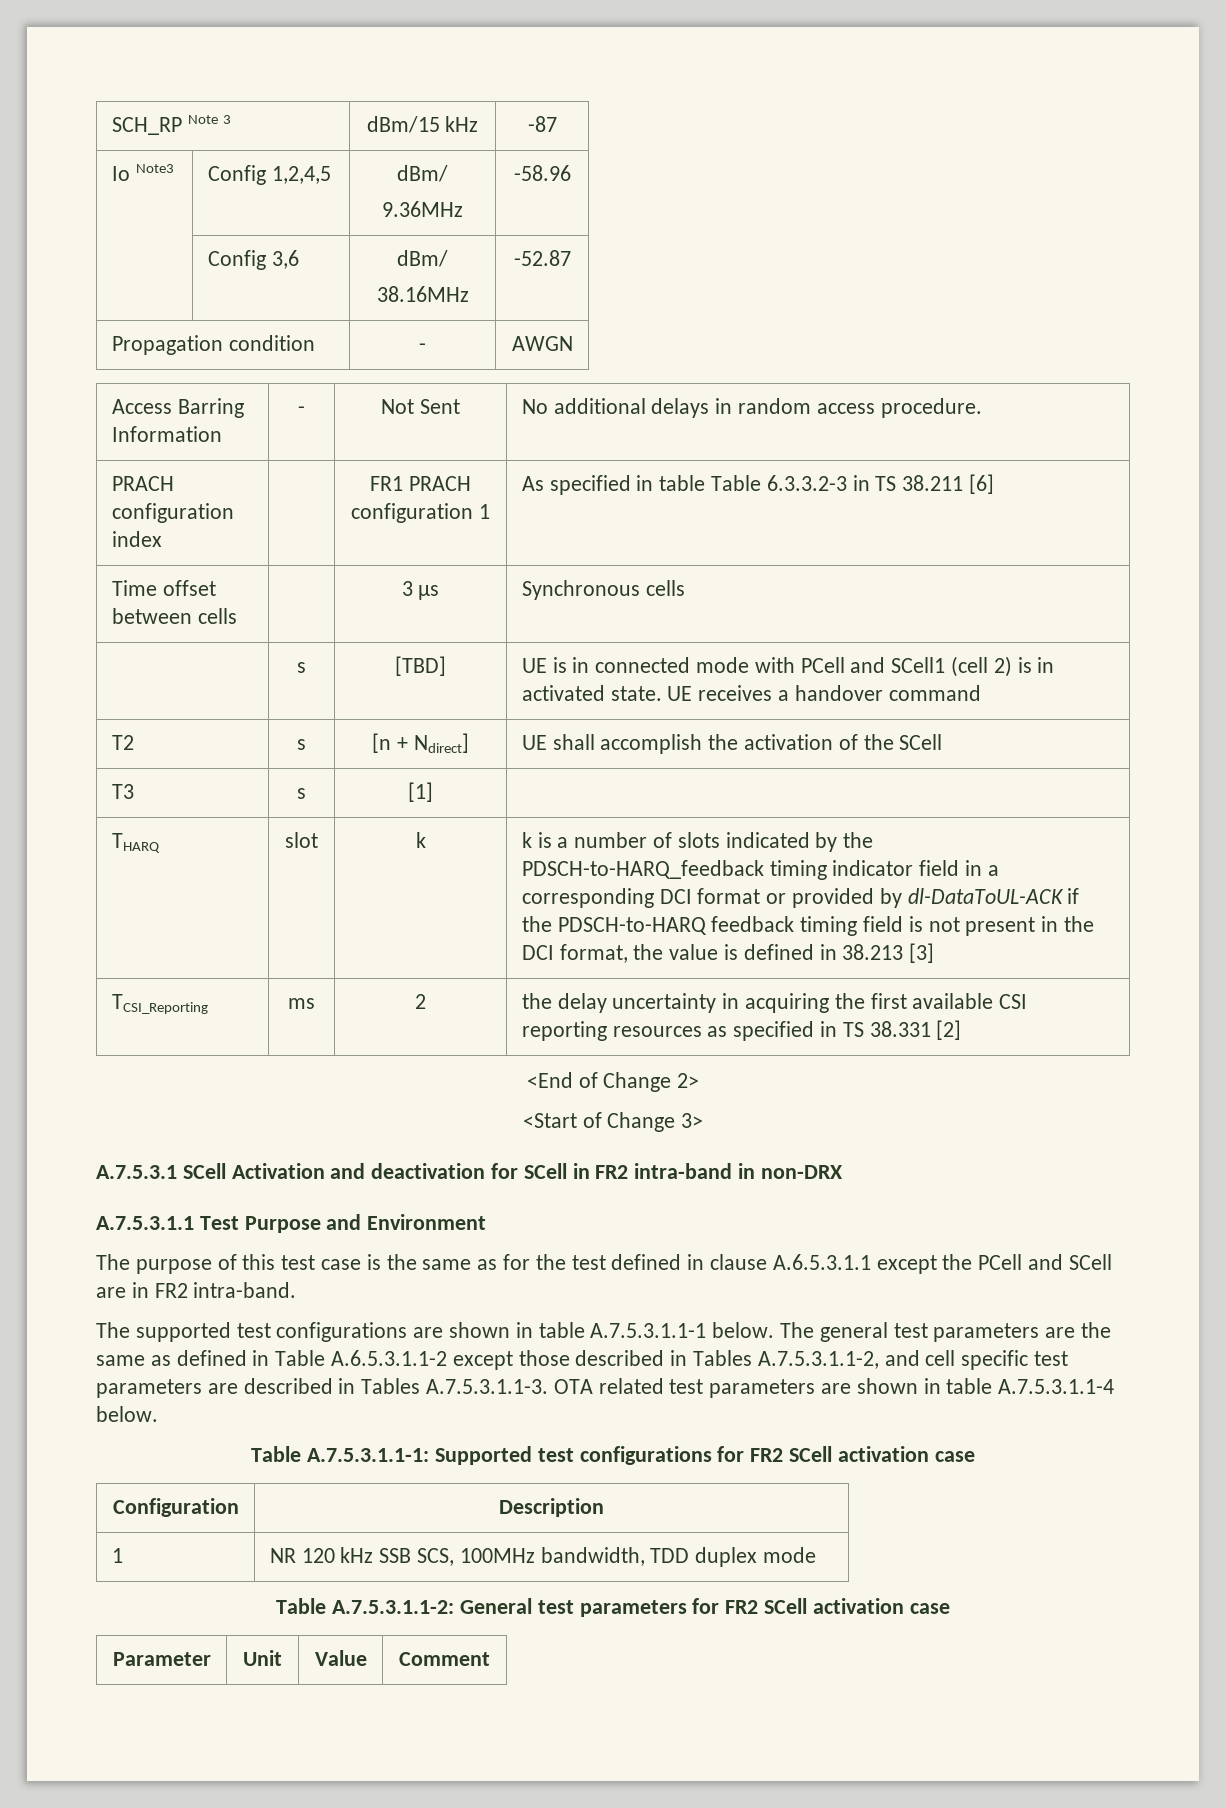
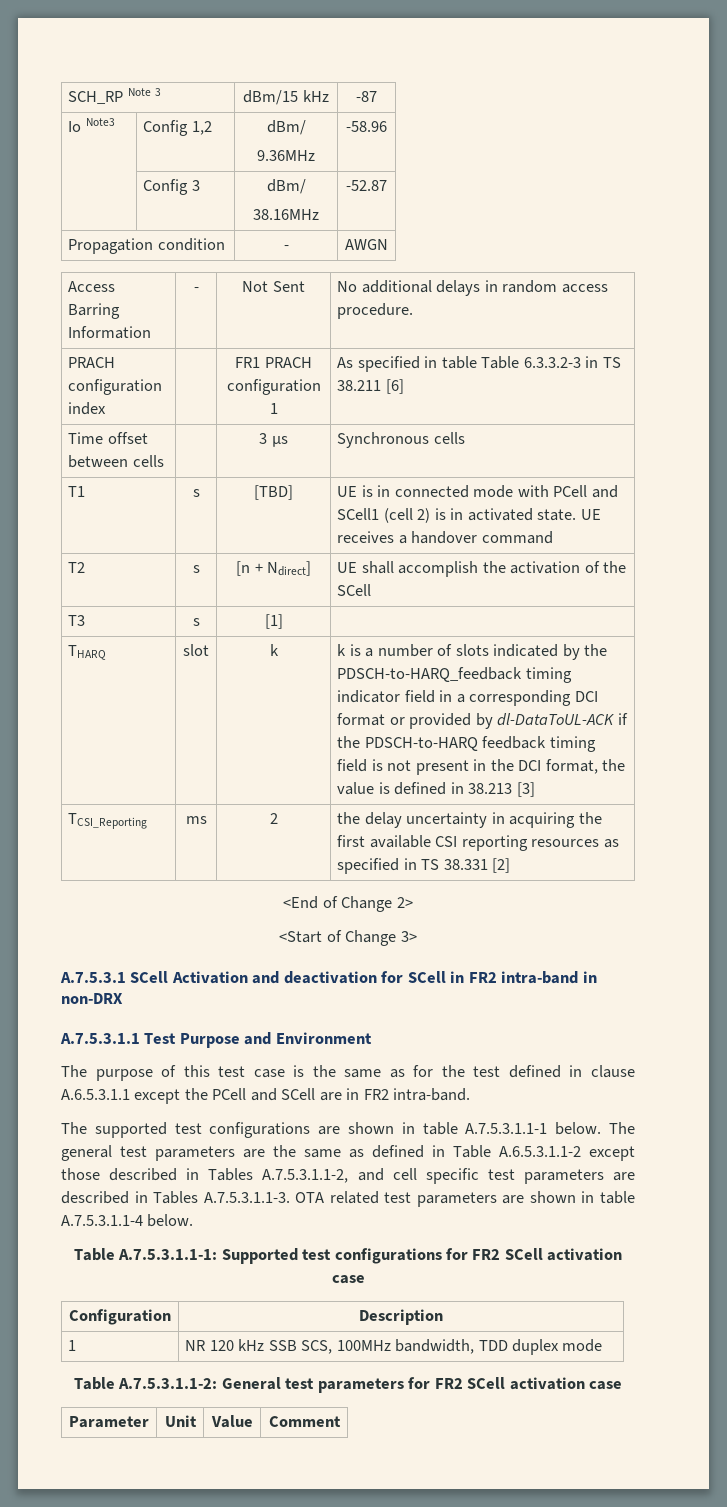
[271,166,331,184] 1,2,4,5 -> [191,121,212,135] 1,2
[271,250,299,269] 3,6 -> [191,180,200,191] 3
(685, 588) none -> [68,486,86,497] T1

